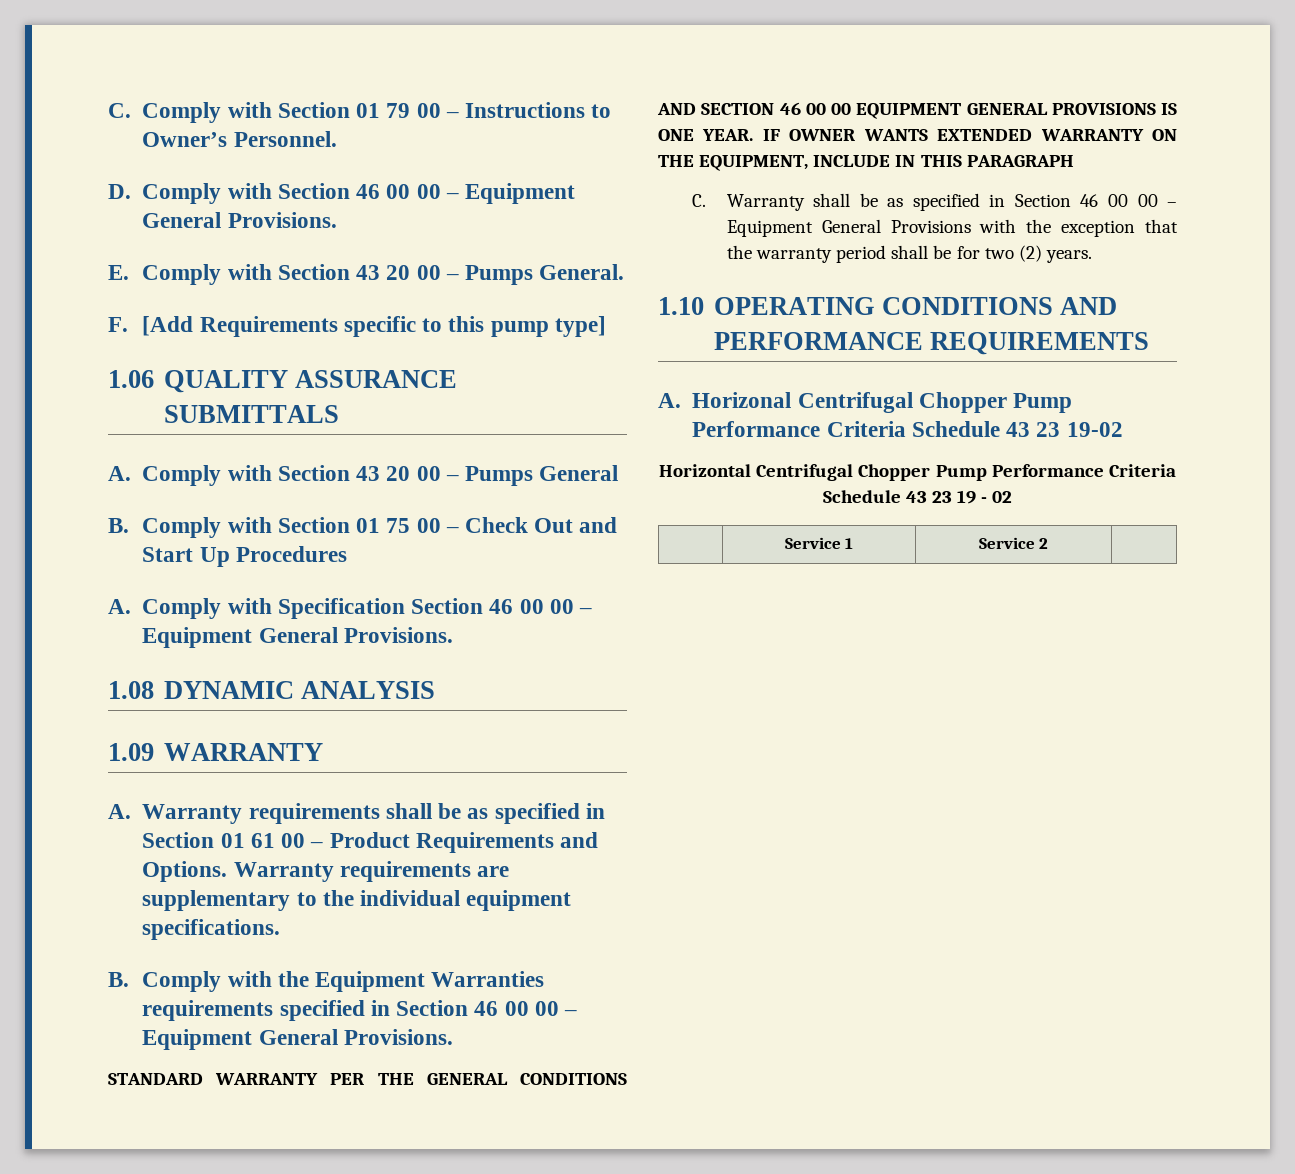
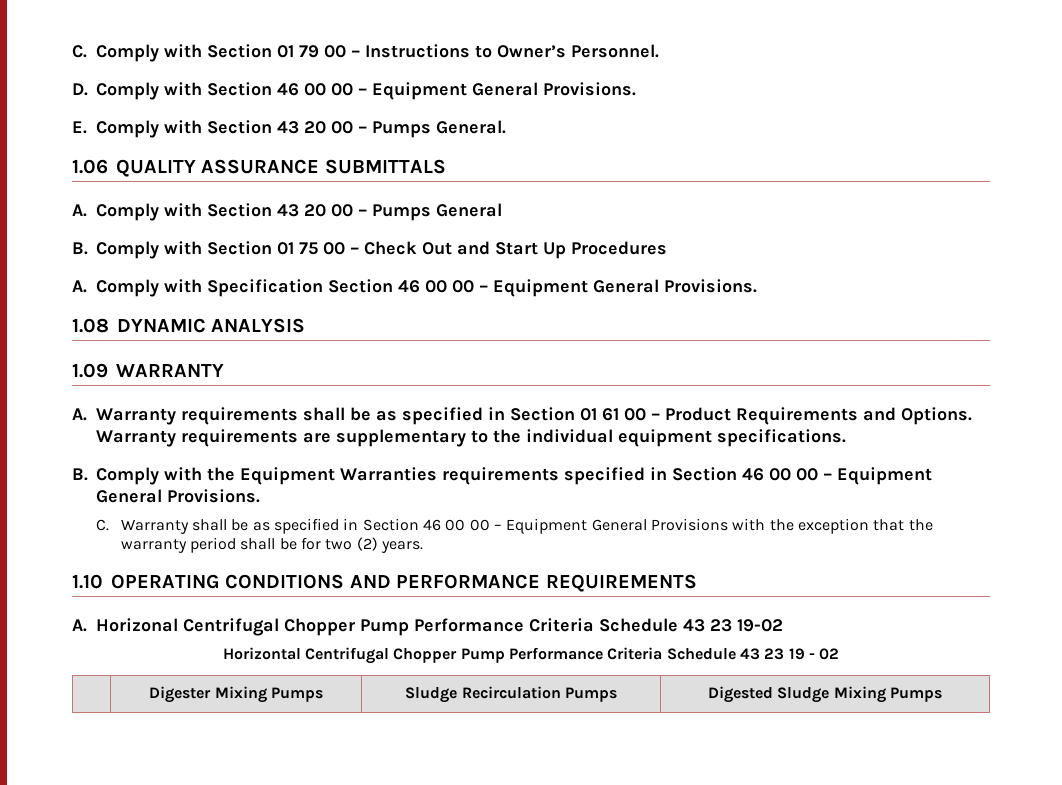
[108,316,606,337] // F. [Add Requirements specific to this pump type] -> (507, 127) none
[108,1073,627,1085] [657,102,1177,119] [658,129,1177,141] [658,155,1074,171] // STANDARD WARRANTY PER THE GENERAL CONDITIONS AND SECTION 46 00 00 EQUIPMENT GENERAL PROVISIONS IS ONE YEAR. IF OWNER WANTS EXTENDED WARRANTY ON THE EQUIPMENT, INCLUDE IN THIS PARAGRAPH -> (261, 496) none
[784,537,854,549] [978,537,1049,549] Service 1 | Service 2 | -> [149,686,323,703] [405,686,617,703] [708,686,942,703] Digester Mixing Pumps | Sludge Recirculation Pumps | Digested Sludge Mixing Pumps

